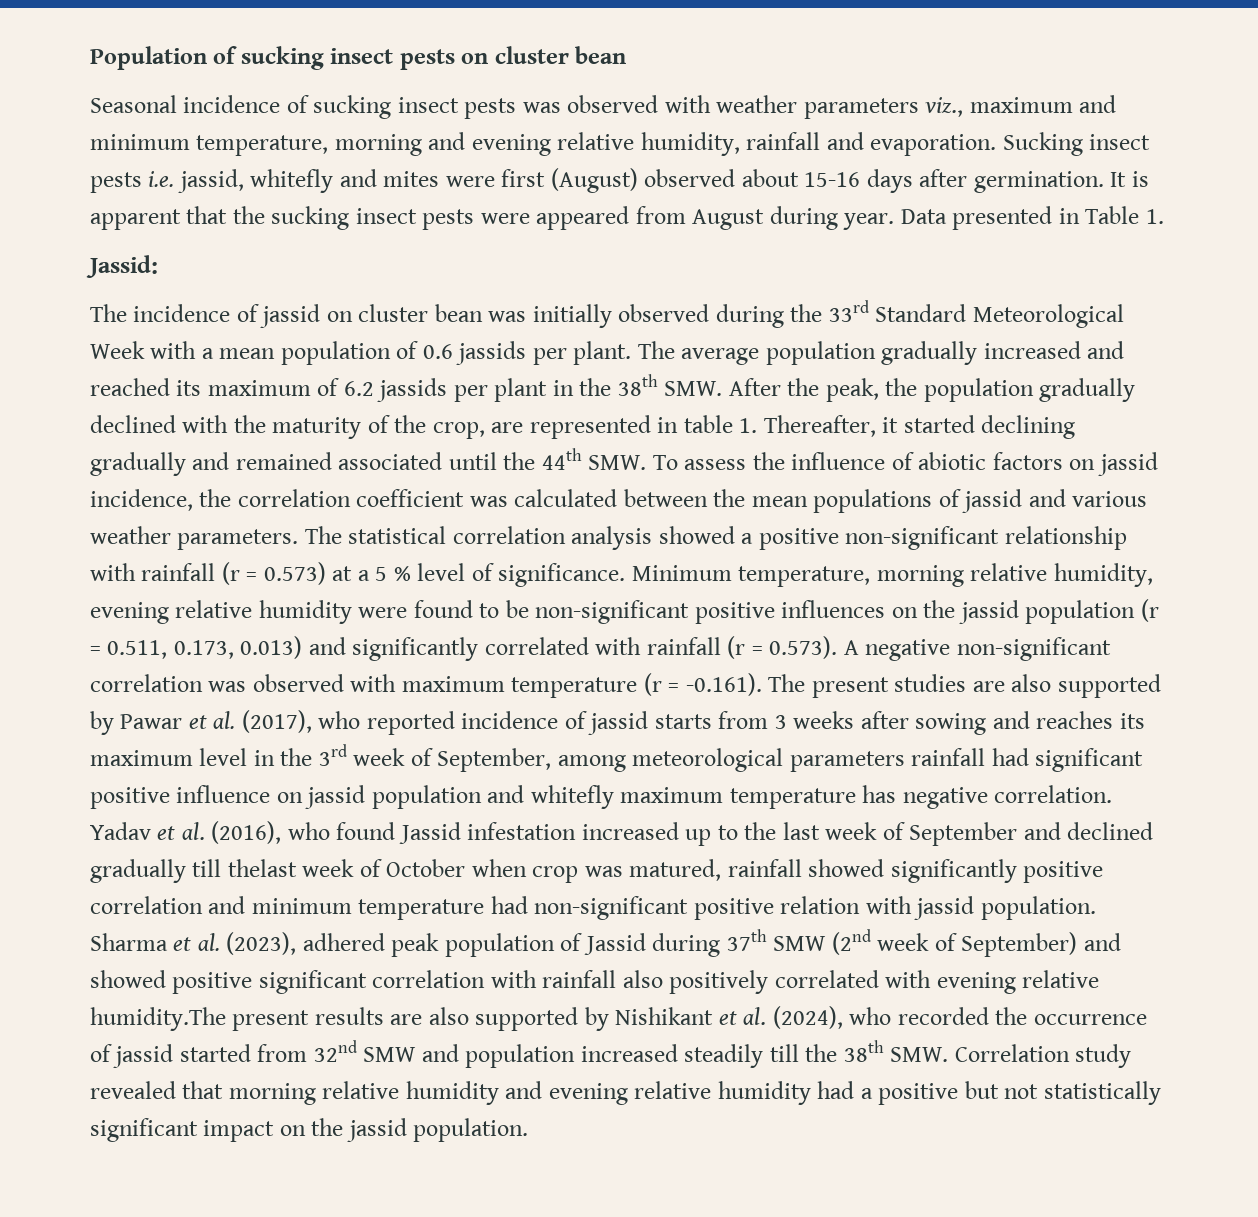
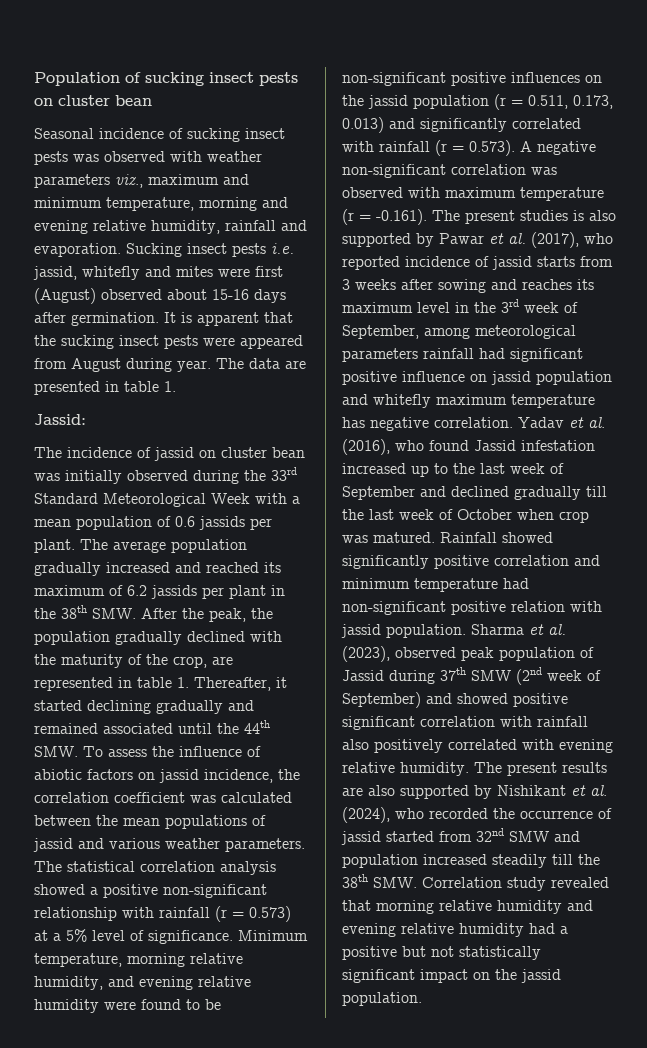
[900,209,947,224] Data -> [216,358,306,369] The data are
[1085,206,1140,224] Table -> [124,381,159,392] table
[375,566,411,581] 5 % -> [66,929,87,942] 5%
(1153, 575) none -> [108,976,134,987] and
[972,681,1005,692] are -> [573,210,584,221] is
[227,859,297,877] thelast -> [342,509,394,520] the last
[629,859,802,881] matured, rainfall -> [373,532,497,543] matured. Rainfall
[302,933,385,951] adhered -> [395,647,456,658] observed
[90,1007,226,1031] humidity.The -> [400,762,502,776] humidity. The

